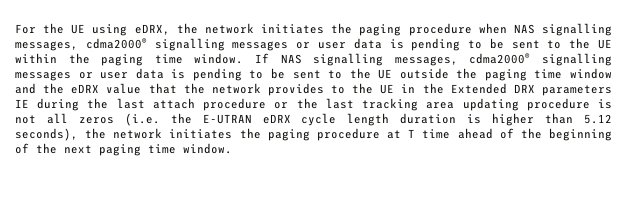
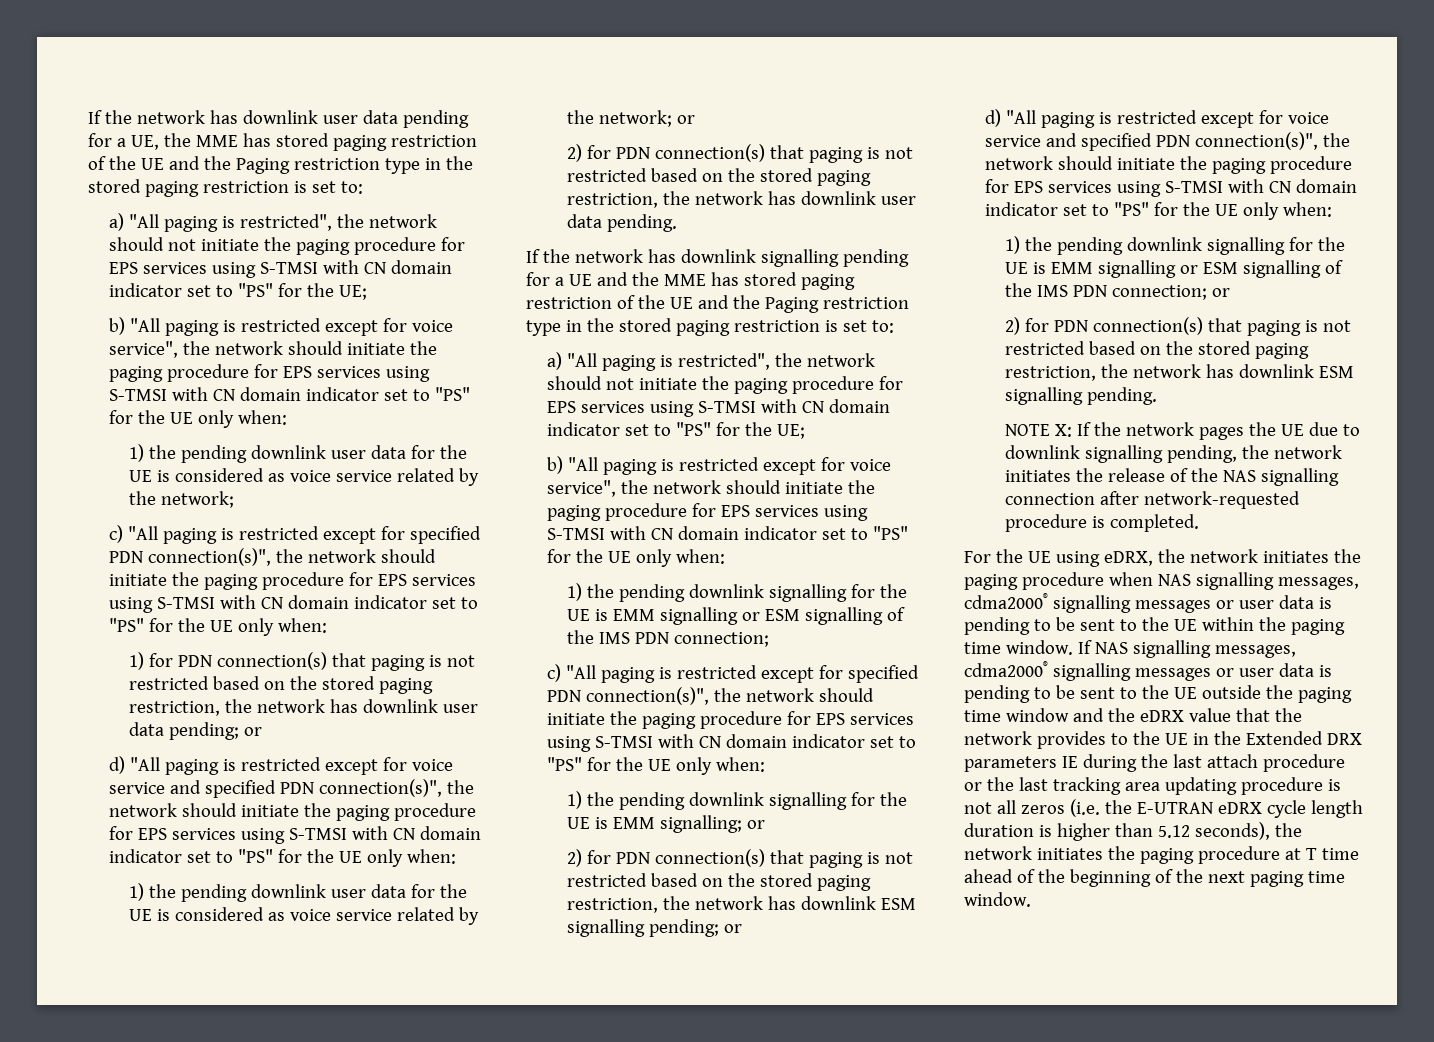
(15, 29) none -> [88,110,469,128] [88,133,477,151] [88,156,473,174] [88,179,363,197] [108,213,437,232] [108,237,465,255] [108,260,452,278] [108,283,367,300] [108,317,453,336] [108,341,437,358] [108,364,430,382] [108,387,470,401] [108,410,287,428] [129,444,468,463] [129,468,480,486] [129,491,235,508] [108,525,481,544] [108,548,436,566] [108,572,476,590] [108,595,478,613] [108,618,327,636] [129,652,476,671] [129,676,434,694] [129,699,479,716] [129,722,263,740] [108,756,453,775] [108,779,474,798] [108,803,476,821] [108,826,481,844] [108,849,456,867] [129,883,468,902] [129,907,480,925] [567,110,696,127] [567,144,914,163] [567,168,872,186] [567,191,917,208] [567,214,678,232] [526,249,909,267] [526,272,855,290] [526,295,909,313] [526,318,894,336] [546,352,875,371] [546,376,903,394] [546,399,890,417] [546,422,805,439] [546,456,891,475] [546,480,875,497] [546,503,868,521] [546,526,908,540] [546,549,725,567] [567,583,908,602] [567,607,906,625] [567,630,770,647] [546,664,919,683] [546,687,874,705] [546,711,914,729] [546,734,916,752] [546,757,765,775] [567,791,908,810] [567,815,766,833] [567,849,914,868] [567,873,872,891] [567,896,917,913] [567,919,743,937] [984,109,1329,128] [984,132,1350,151] [984,156,1352,174] [984,179,1357,197] [984,202,1332,220] [1005,236,1346,255] [1005,260,1344,278] [1005,283,1231,300] [1005,317,1352,336] [1005,341,1310,359] [1005,364,1355,381] [1005,387,1158,405] [1005,422,1361,440] [1005,445,1343,463] [1005,468,1340,486] [1005,491,1301,509] [1005,514,1200,532] If the network has downlink user data pending for a UE, the MME has stored paging restriction of the UE and the Paging restriction type in the stored paging restriction is set to: // a) "All paging is restricted", the network should not initiate the paging procedure for EPS services using S-TMSI with CN domain indicator set to "PS" for the UE; // b) "All paging is restricted except for voice service", the network should initiate the paging procedure for EPS services using S-TMSI with CN domain indicator set to "PS" for the UE only when: // 1) the pending downlink user data for the UE is considered as voice service related by the network; // c) "All paging is restricted except for specified PDN connection(s)", the network should initiate the paging procedure for EPS services using S-TMSI with CN domain indicator set to "PS" for the UE only when: // 1) for PDN connection(s) that paging is not restricted based on the stored paging restriction, the network has downlink user data pending; or // d) "All paging is restricted except for voice service and specified PDN connection(s)", the network should initiate the paging procedure for EPS services using S-TMSI with CN domain indicator set to "PS" for the UE only when: // 1) the pending downlink user data for the UE is considered as voice service related by the network; or // 2) for PDN connection(s) that paging is not restricted based on the stored paging restriction, the network has downlink user data pending. // If the network has downlink signalling pending for a UE and the MME has stored paging restriction of the UE and the Paging restriction type in the stored paging restriction is set to: // a) "All paging is restricted", the network should not initiate the paging procedure for EPS services using S-TMSI with CN domain indicator set to "PS" for the UE; // b) "All paging is restricted except for voice service", the network should initiate the paging procedure for EPS services using S-TMSI with CN domain indicator set to "PS" for the UE only when: // 1) the pending downlink signalling for the UE is EMM signalling or ESM signalling of the IMS PDN connection; // c) "All paging is restricted except for specified PDN connection(s)", the network should initiate the paging procedure for EPS services using S-TMSI with CN domain indicator set to "PS" for the UE only when: // 1) the pending downlink signalling for the UE is EMM signalling; or // 2) for PDN connection(s) that paging is not restricted based on the stored paging restriction, the network has downlink ESM signalling pending; or // d) "All paging is restricted except for voice service and specified PDN connection(s)", the network should initiate the paging procedure for EPS services using S-TMSI with CN domain indicator set to "PS" for the UE only when: // 1) the pending downlink signalling for the UE is EMM signalling or ESM signalling of the IMS PDN connection; or // 2) for PDN connection(s) that paging is not restricted based on the stored paging restriction, the network has downlink ESM signalling pending. // NOTE X: If the network pages the UE due to downlink signalling pending, the network initiates the release of the NAS signalling connection after network-requested procedure is completed. //

